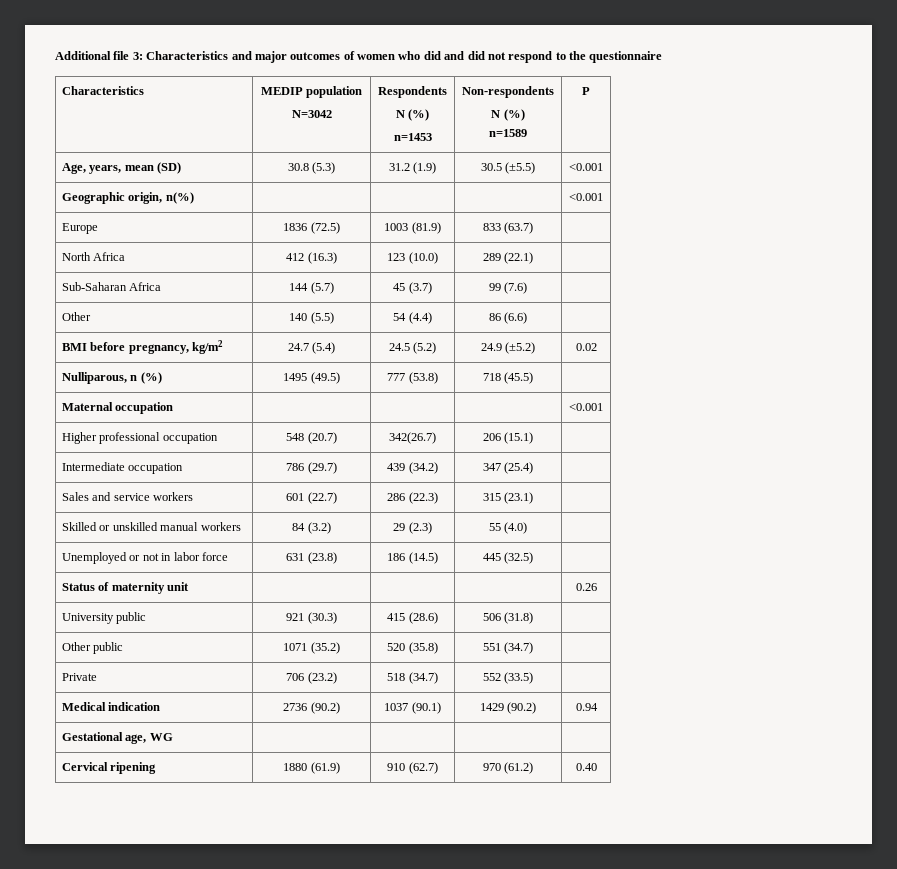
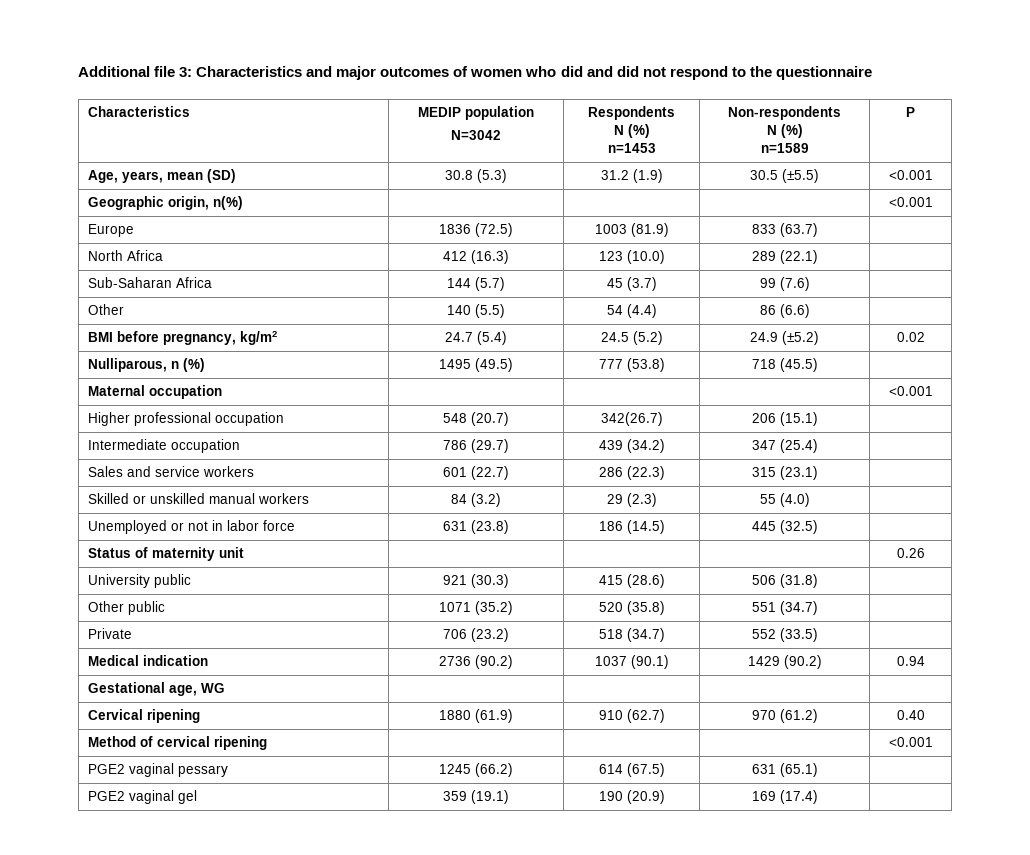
(597, 767) none -> [87,736,267,750] [888,737,933,747] [87,763,228,777] [439,763,513,777] [598,763,665,777] [751,763,818,777] [87,790,197,804] [443,790,509,804] [598,790,665,804] [751,790,818,804] // Method of cervical ripening | | | | <0.001 // PGE2 vaginal pessary | 1245 (66.2) | 614 (67.5) | 631 (65.1) | // PGE2 vaginal gel | 359 (19.1) | 190 (20.9) | 169 (17.4) |

